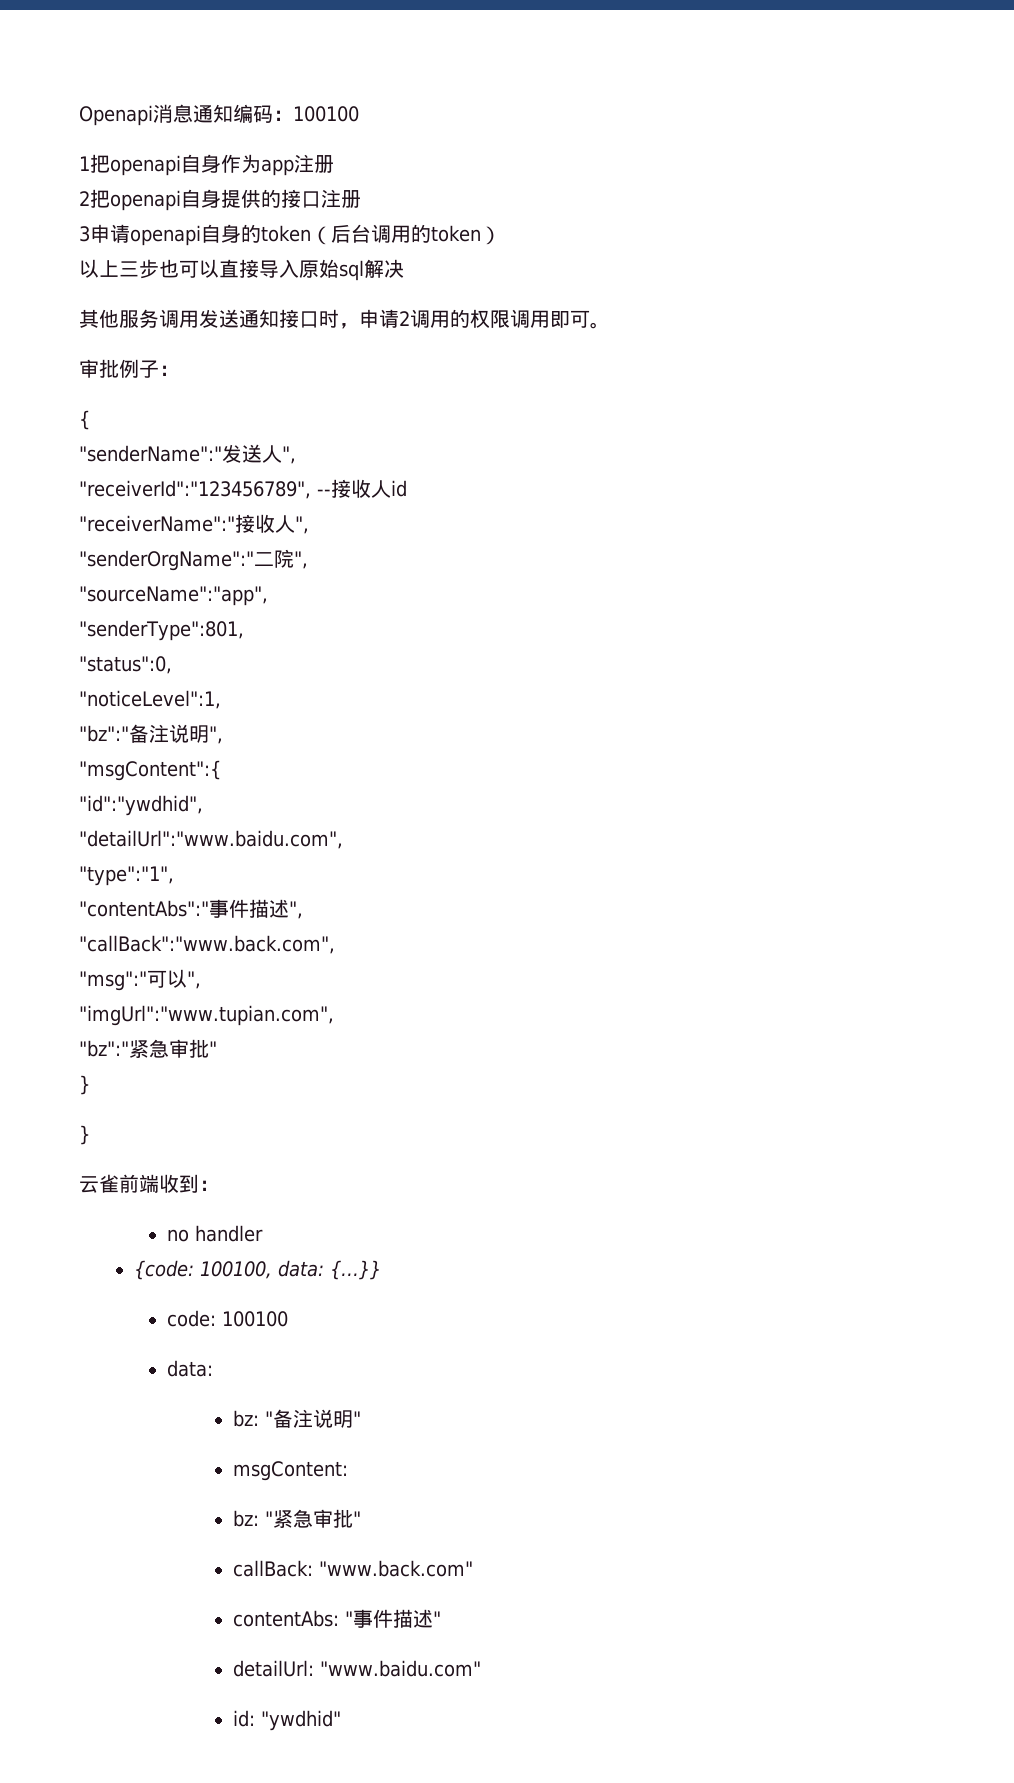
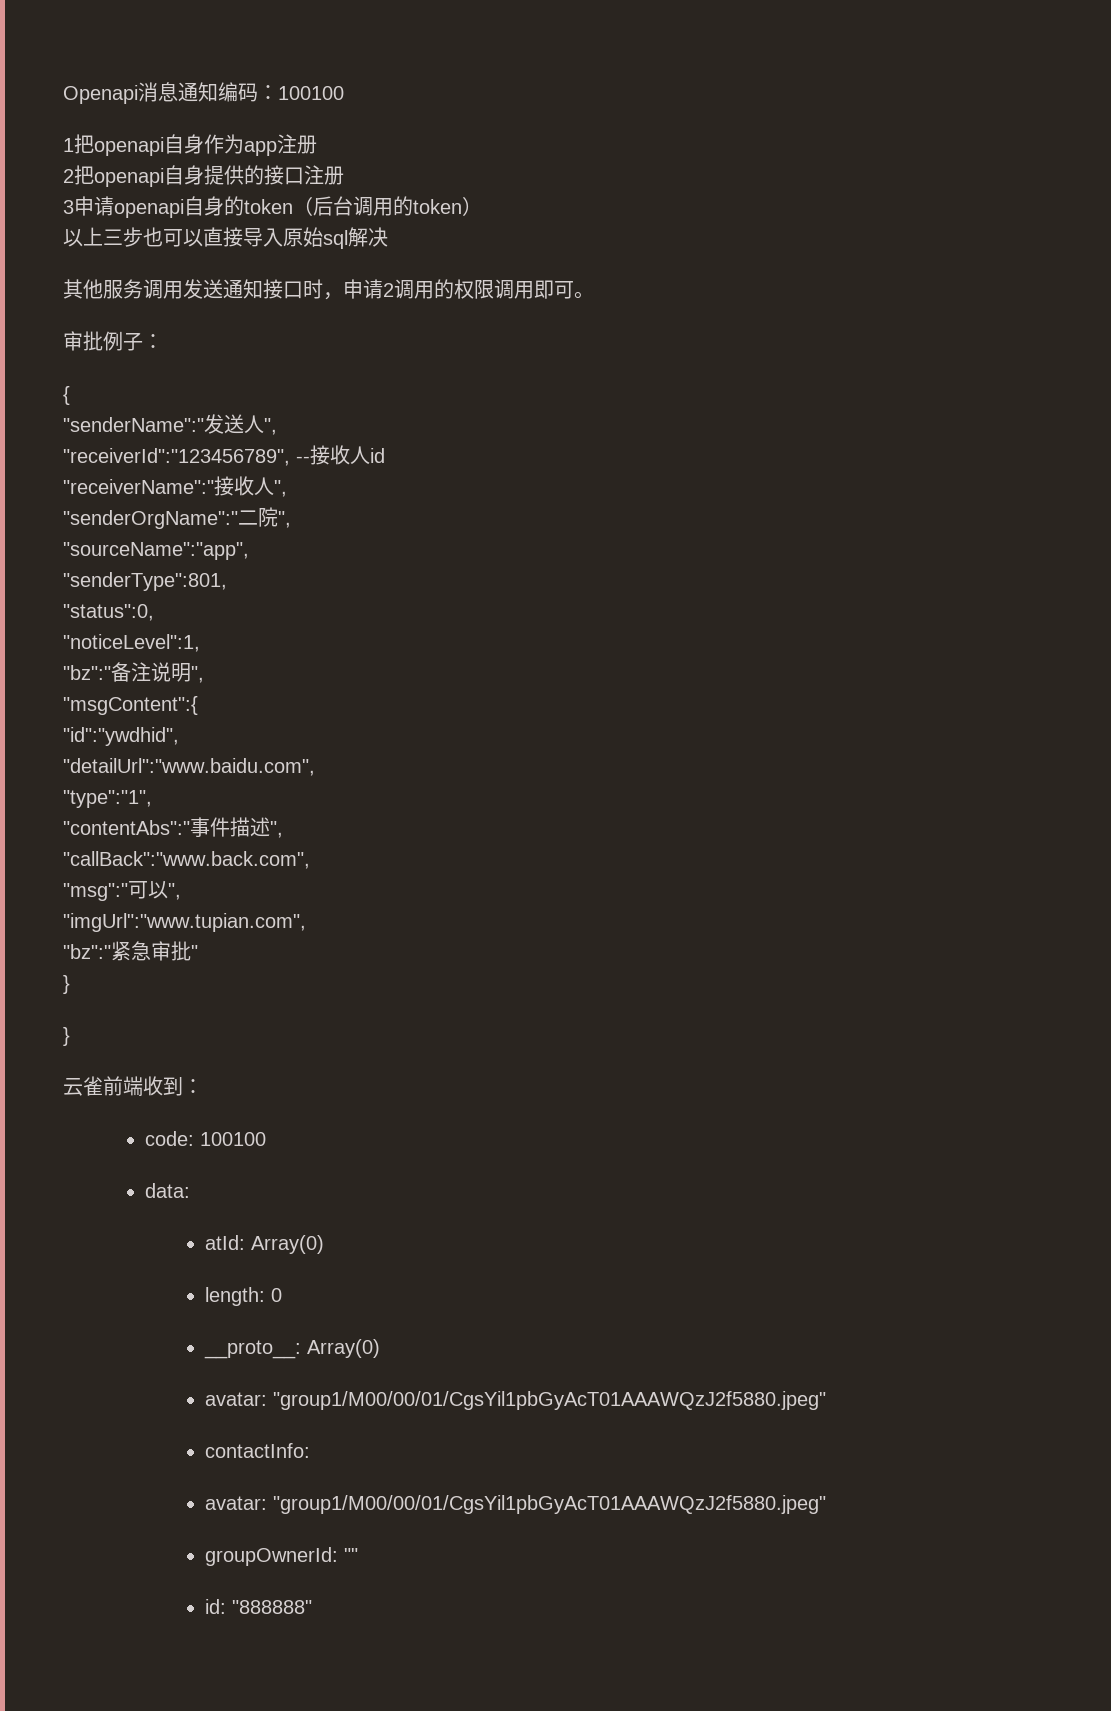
[166,1225,263,1242] [133,1260,381,1280] [166,1310,288,1327] [166,1360,213,1377] [232,1409,361,1428] [232,1461,348,1481] [232,1509,361,1528] [232,1560,473,1577] [232,1609,441,1628] [232,1660,481,1677] no handler // {code: 100100, data: {…}} // code: 100100 // data: // bz: "备注说明" // msgContent: // bz: "紧急审批" // callBack: "www.back.com" // contentAbs: "事件描述" // detailUrl: "www.baidu.com" -> [145,1131,267,1146] [145,1183,191,1198] [205,1235,325,1254] [205,1287,283,1306] [204,1339,381,1359] [205,1391,827,1410] [205,1443,311,1458] [205,1495,827,1514] [205,1547,359,1566] code: 100100 // data: // atId: Array(0) // length: 0 // __proto__: Array(0) // avatar: "group1/M00/00/01/CgsYil1pbGyAcT01AAAWQzJ2f5880.jpeg" // contactInfo: // avatar: "group1/M00/00/01/CgsYil1pbGyAcT01AAAWQzJ2f5880.jpeg" // groupOwnerId: ""
[260,1710,341,1731] "ywdhid" -> [232,1600,313,1614] "888888"

